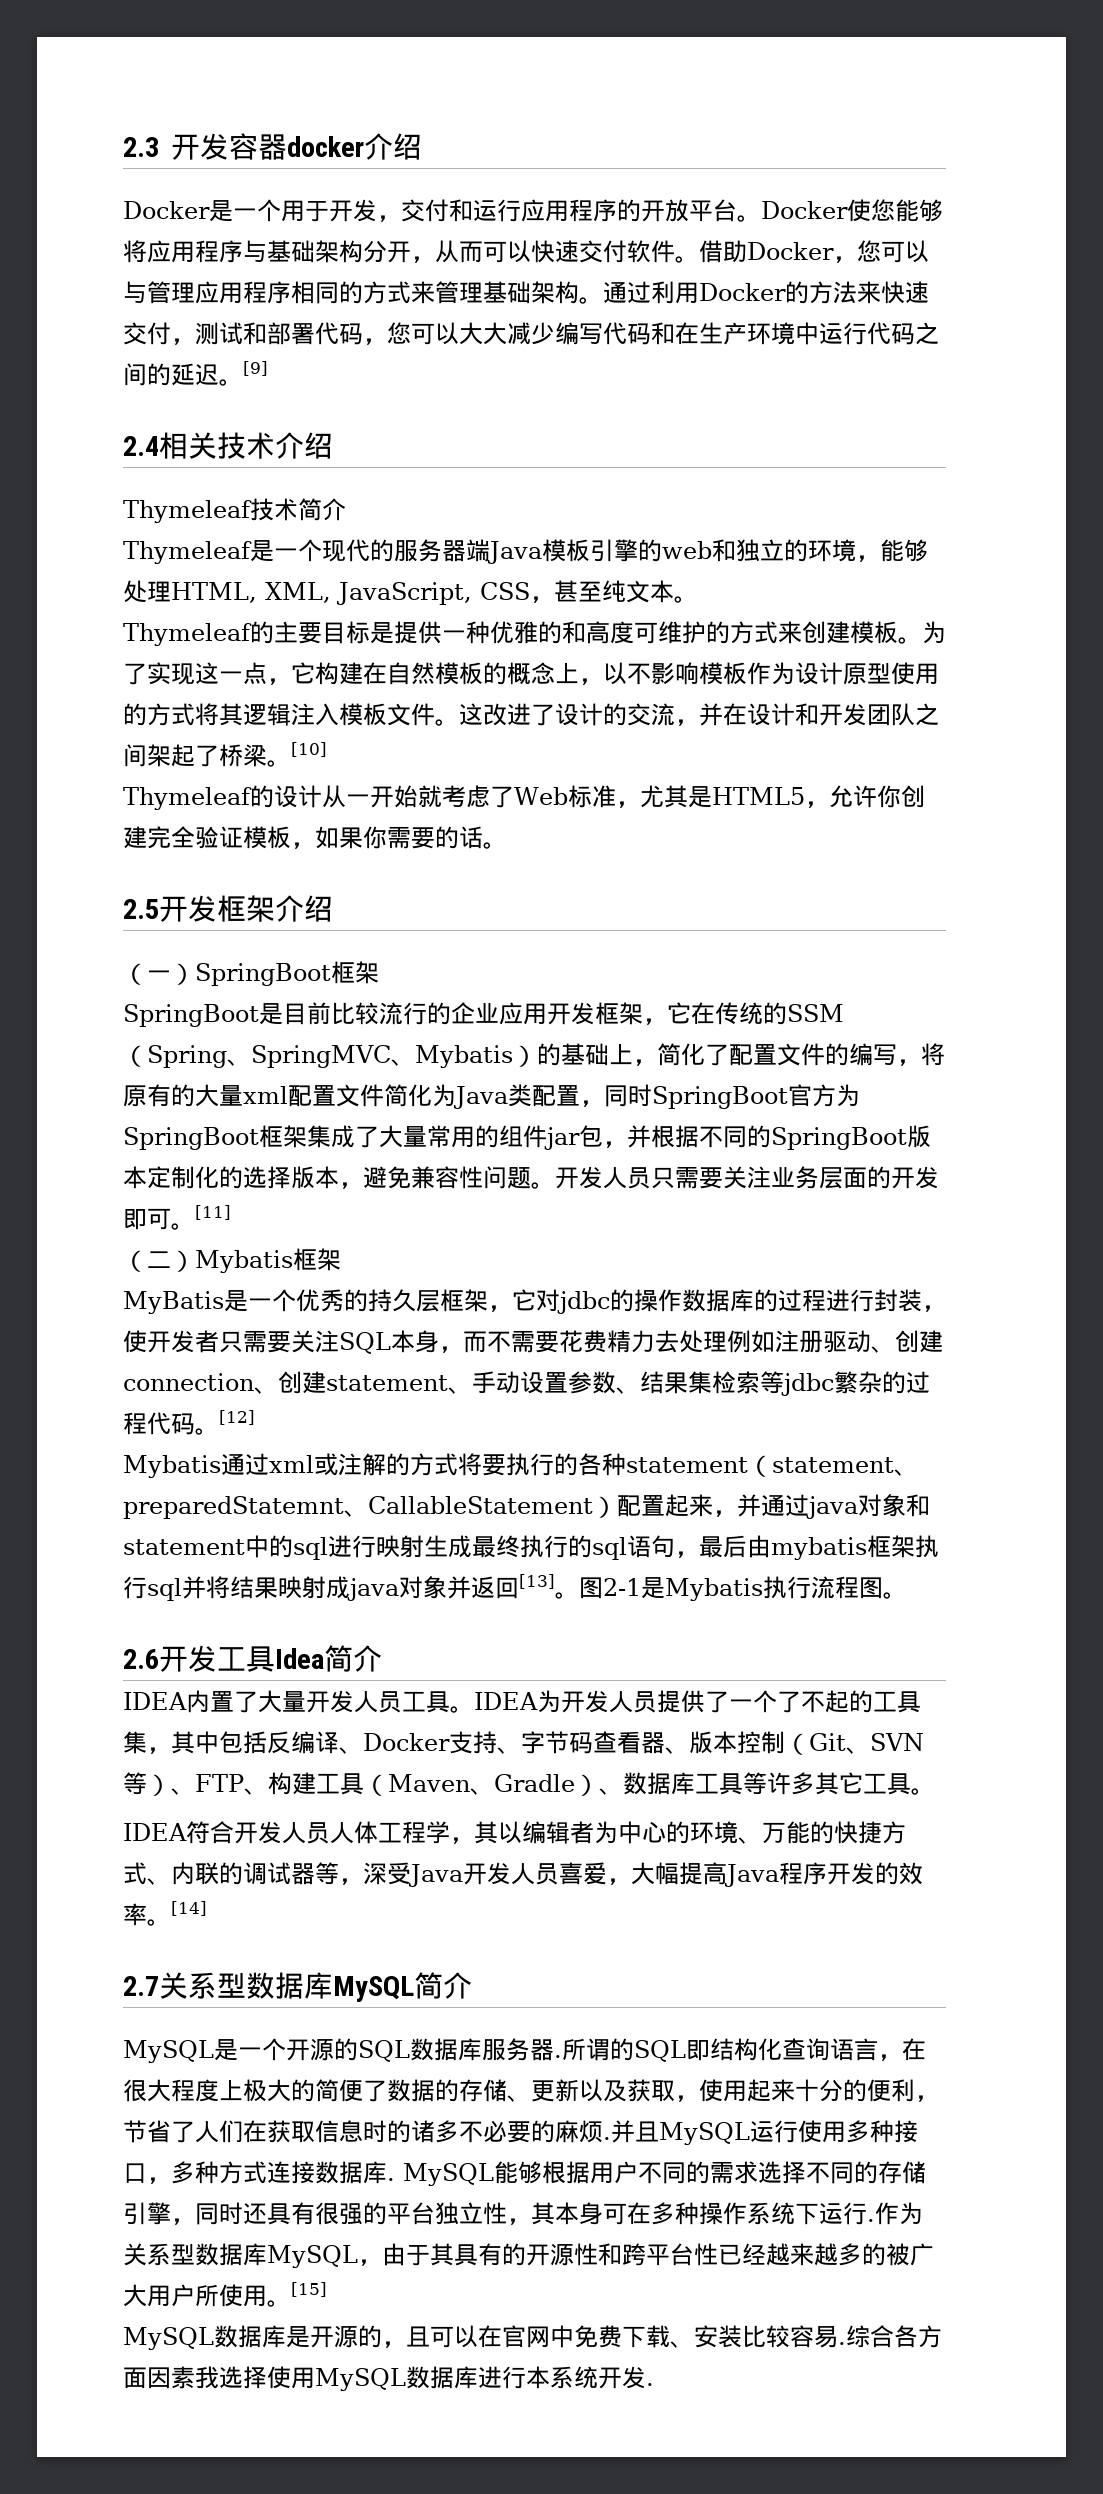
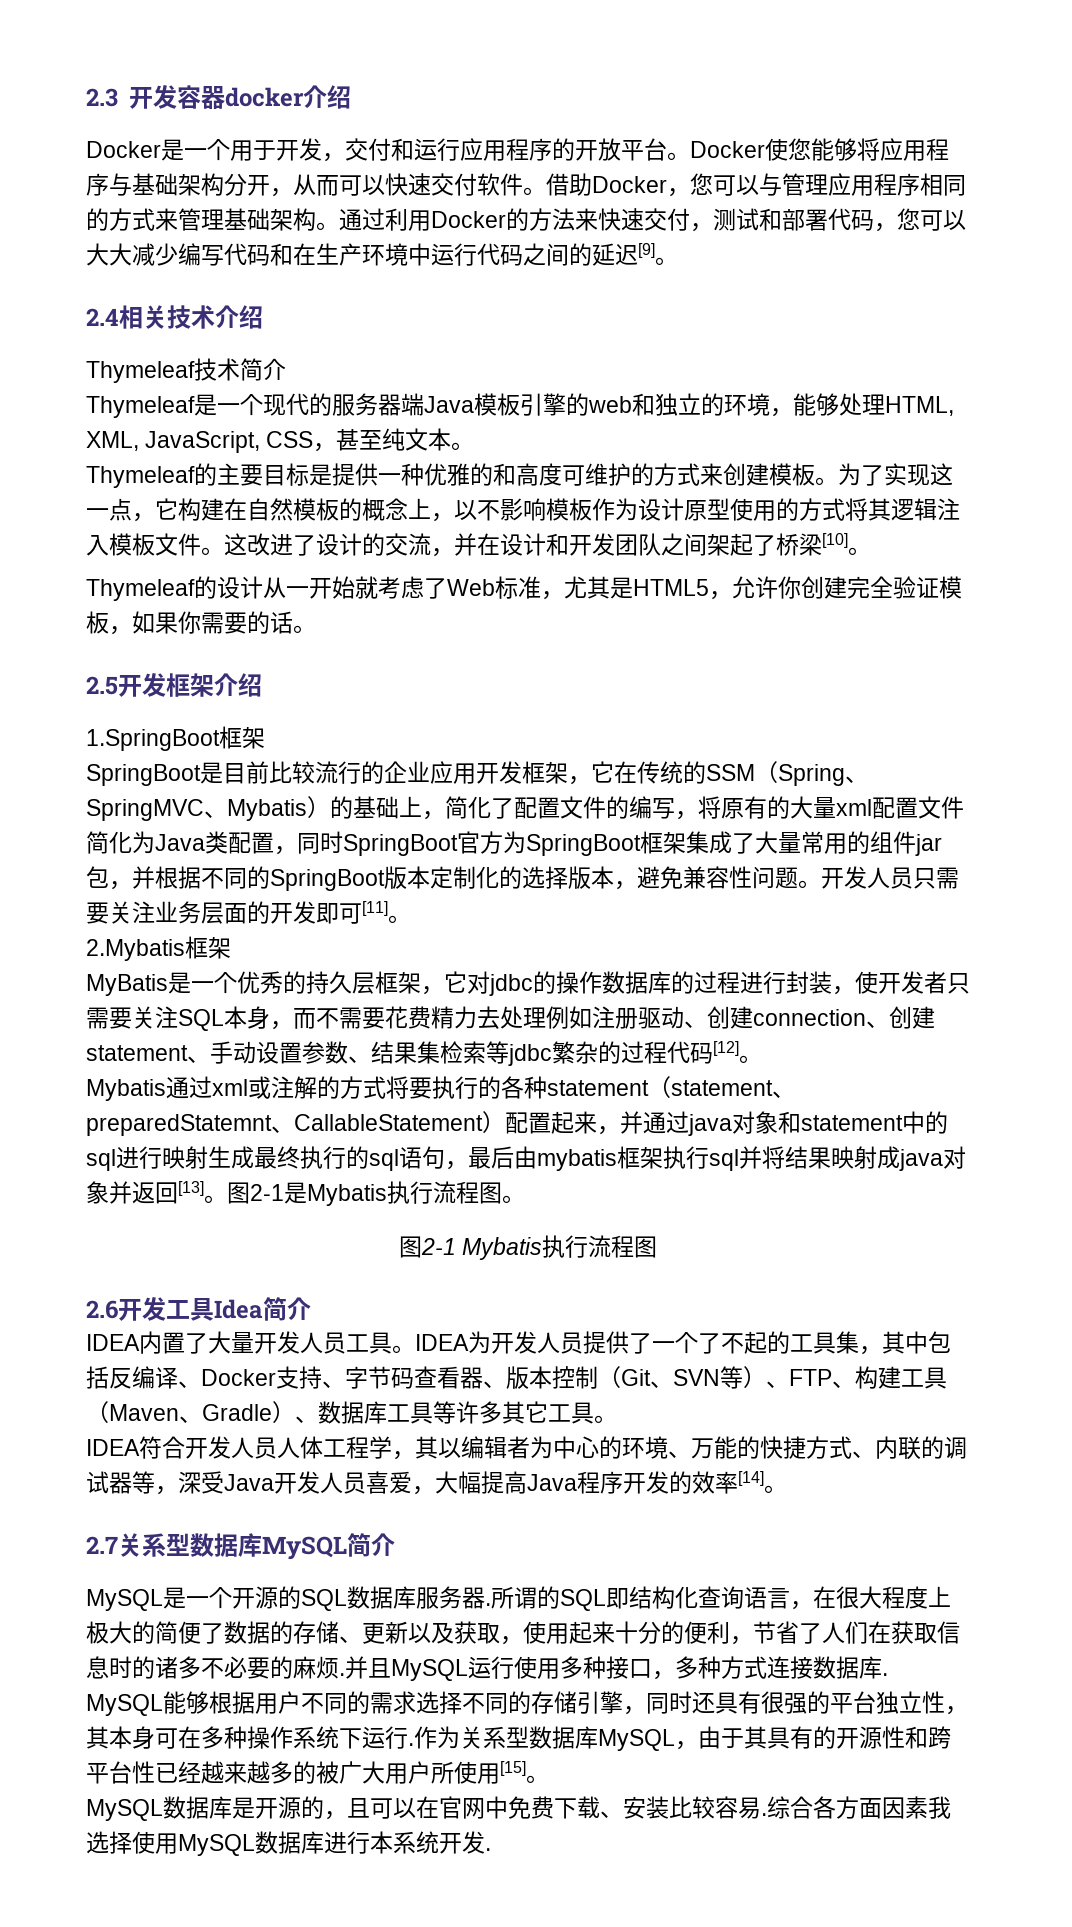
[219,379,243,386] [243,361,268,376] 。[9] -> [638,243,678,265] [9]。
[267,760,291,767] [291,742,327,757] 。[10] -> [822,533,871,555] [10]。
[123,963,331,986] （一）SpringBoot -> [86,729,220,751] 1.SpringBoot
[171,1223,195,1230] [195,1205,231,1220] [123,1250,293,1273] 。[11] // （二）Mybatis -> [362,901,411,923] [86,939,185,961] [11]。 // 2.Mybatis
[195,1428,219,1435] [219,1410,255,1425] 。[12] -> [713,1041,762,1063] [12]。
(907, 1595) none -> [398,1235,658,1260] // 图2-1 Mybatis执行流程图
[147,1919,171,1926] [171,1901,207,1916] 。[14] -> [738,1471,787,1493] [14]。
[267,2300,291,2307] [291,2282,327,2297] 。[15] -> [500,1761,549,1783] [15]。

